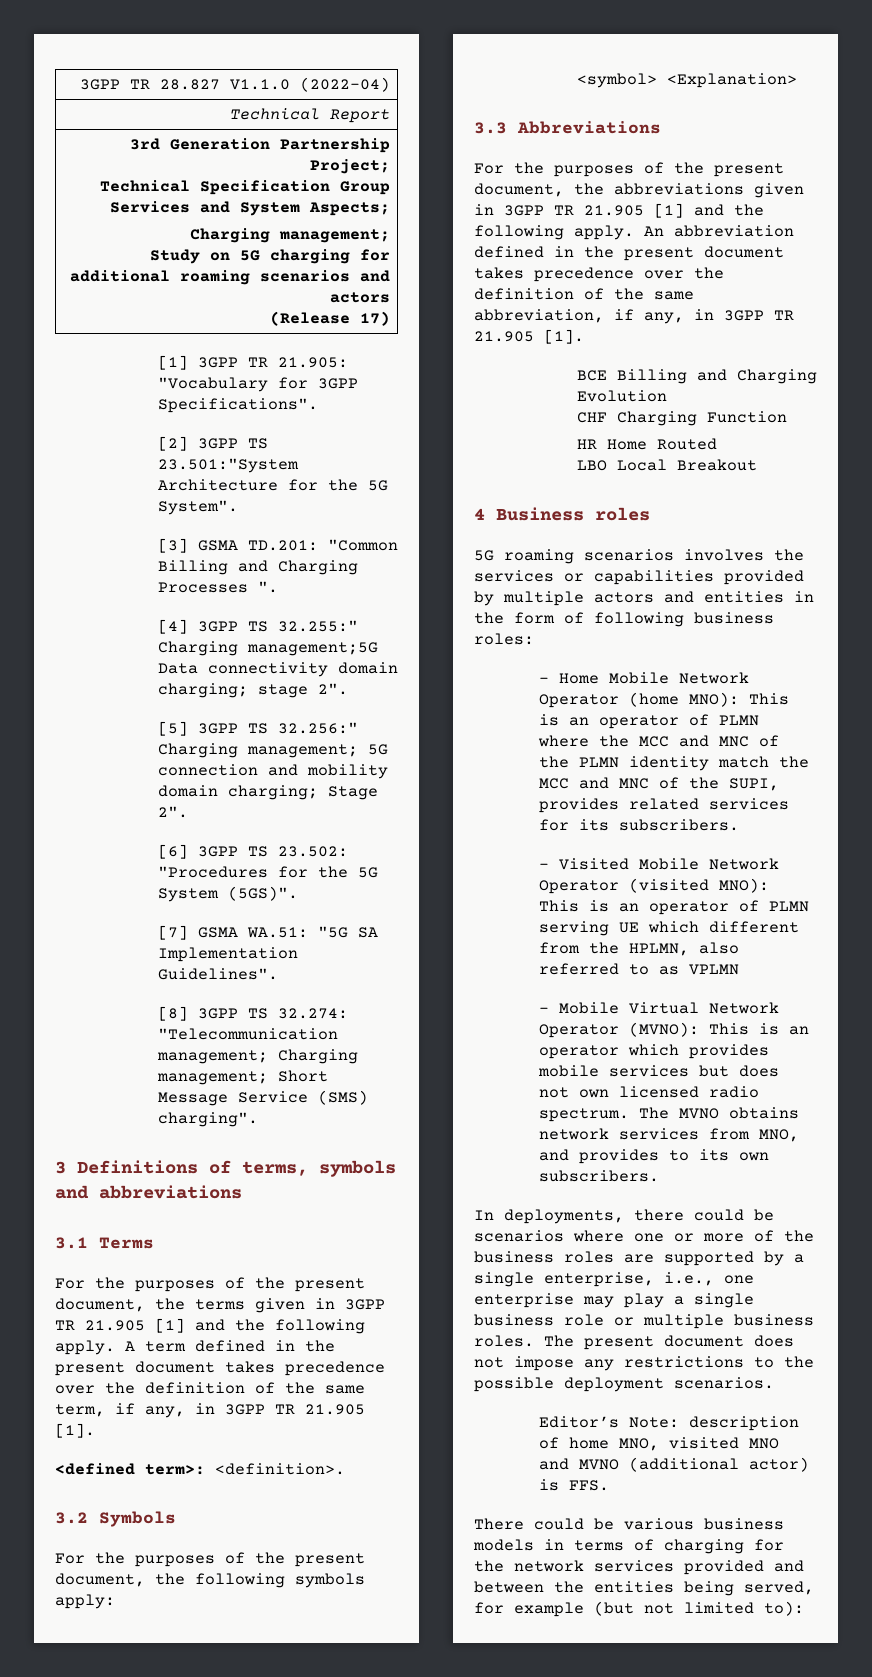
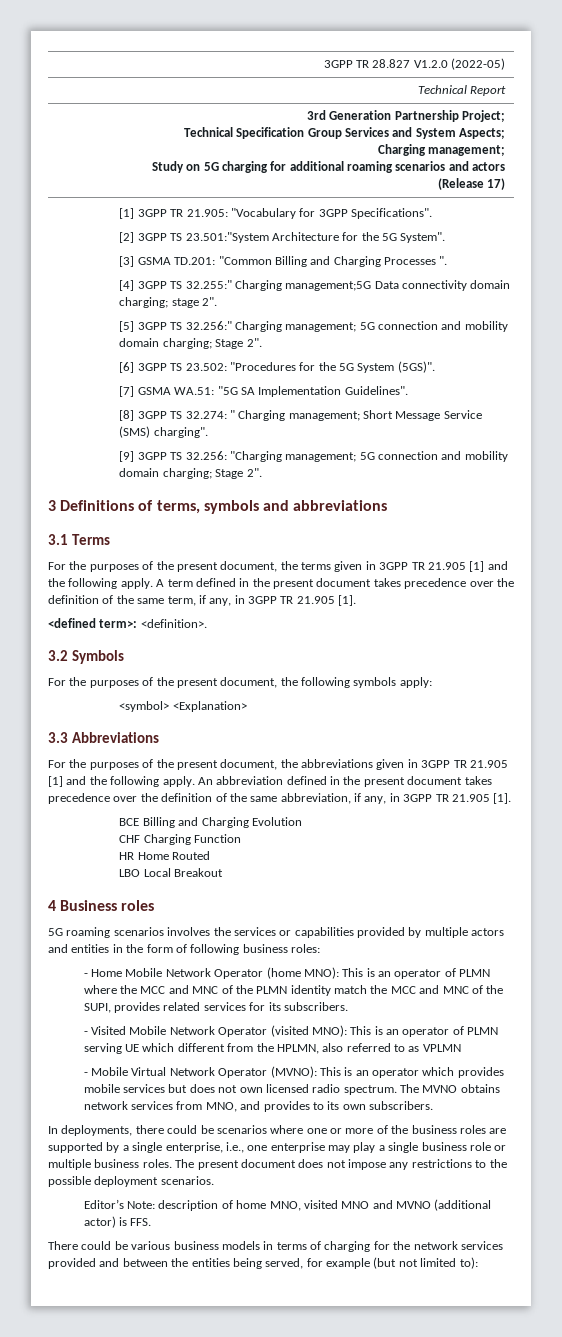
[229,77,390,92] V1.1.0 (2022-04) -> [413,58,506,70] V1.2.0 (2022-05)
[157,1028,338,1040] [156,1050,268,1064] "Telecommunication management; -> [229,410,235,419] "
(258, 1119) none -> [119,451,508,462] [119,468,262,479] // [9] 3GPP TS 32.256: "Charging management; 5G connection and mobility domain charging; Stage 2".

